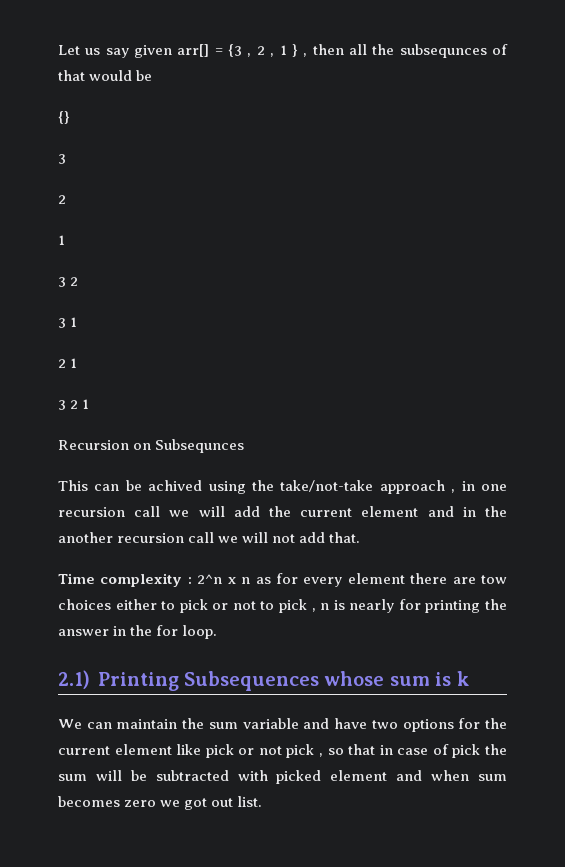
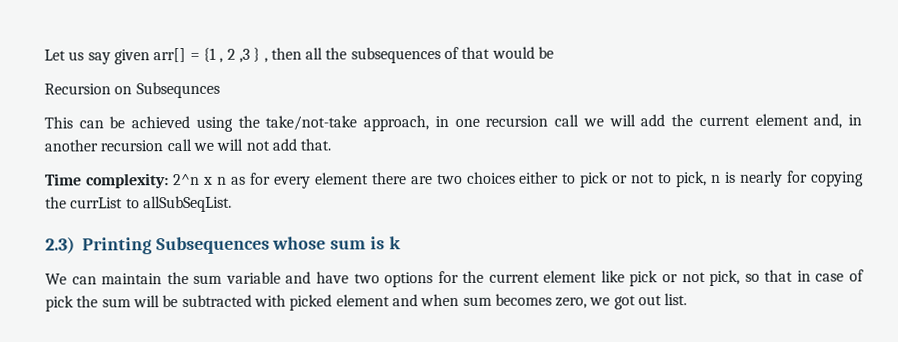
[228,44,243,57] {3 -> [202,47,216,62] {1
[270,45,287,57] , 1 -> [238,48,250,63] ,3
[399,44,487,58] subsequnces -> [350,47,441,64] subsequences
[58,111,70,124] [58,154,66,164] [58,195,66,204] [58,235,65,245] [58,277,79,287] [58,317,78,328] [58,358,78,368] [58,399,90,410] // {} // 3 // 2 // 1 // 3 2 // 3 1 // 2 1 // 3 2 1 -> (555, 52) none
[148,480,203,491] achived -> [131,115,191,129] achieved
[379,480,456,494] approach , -> [363,115,430,132] approach,
[427,506,507,517] and in the -> [813,113,862,129] and, in
[100,573,192,587] complexity : -> [85,173,169,189] complexity:
[481,575,507,584] tow -> [436,173,463,185] two
[279,599,316,613] pick , -> [676,171,708,188] pick,
[425,599,507,613] [58,625,218,639] [58,670,90,689] printing the answer in the for loop. // 2.1) -> [811,171,865,187] [45,195,232,213] [45,236,75,254] copying the currList to allSubSeqList. // 2.3)
[286,744,323,758] pick , -> [709,269,741,287] pick,
[124,800,157,807] zero -> [555,297,588,309] zero,

